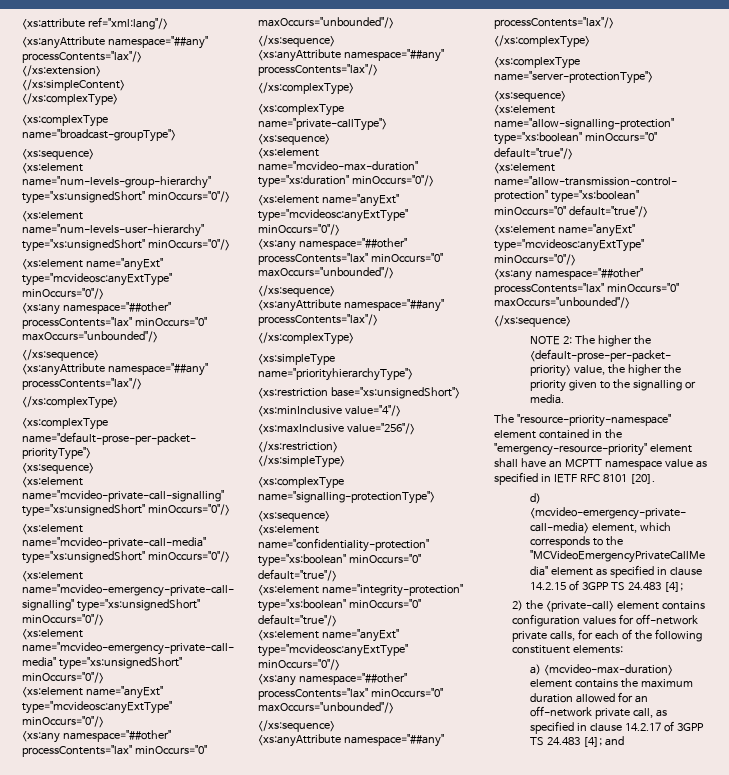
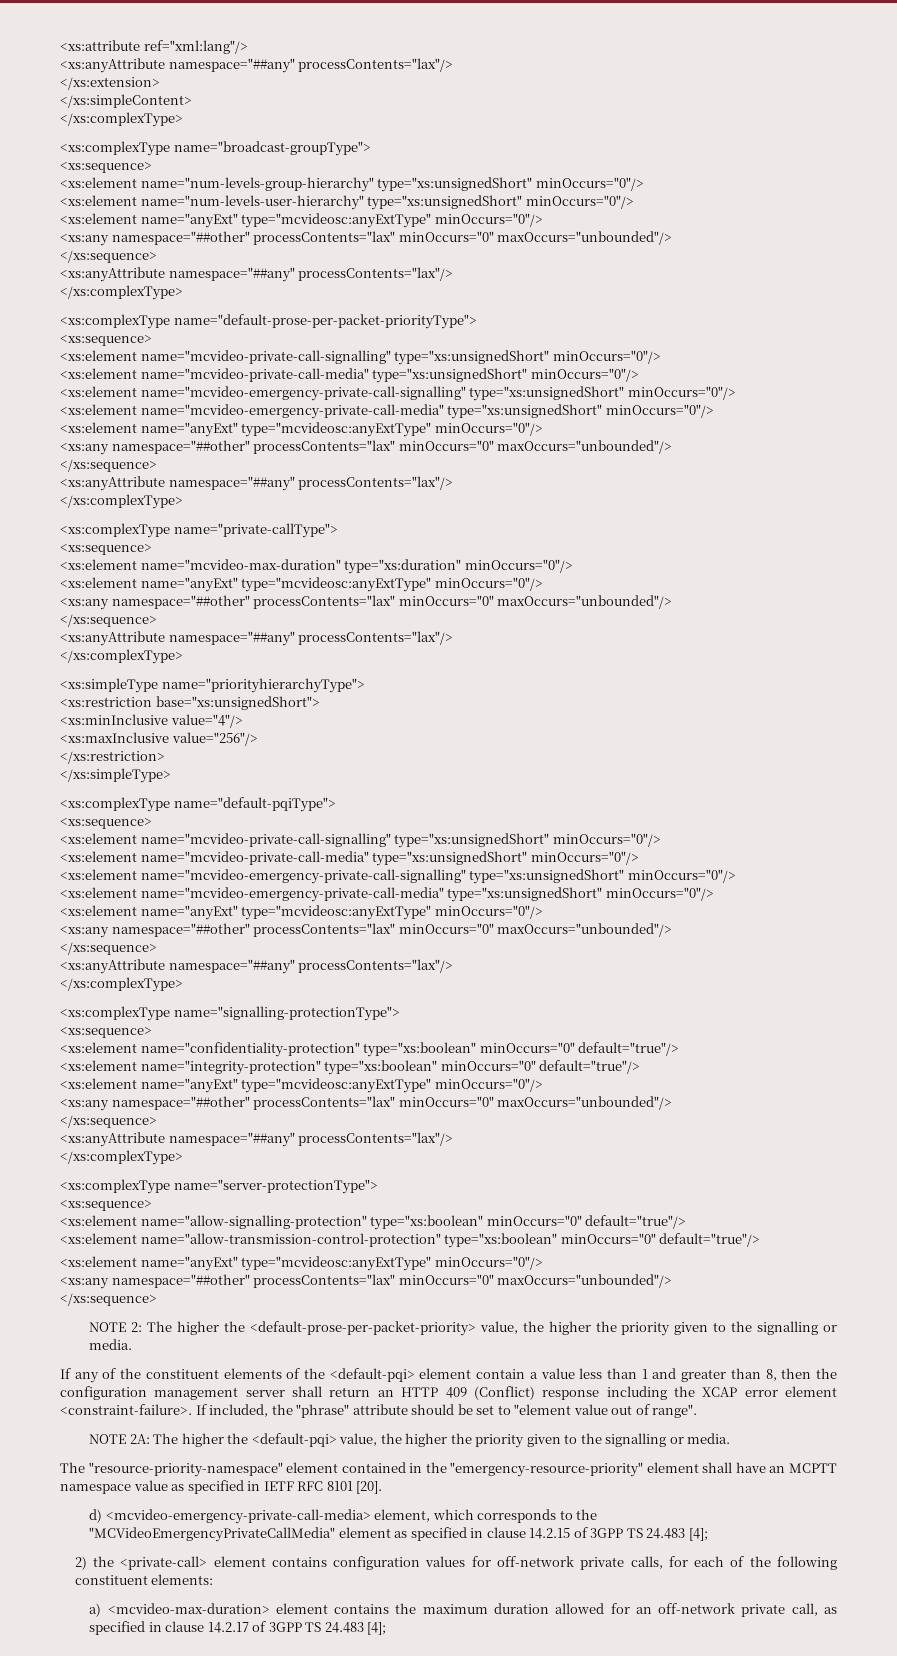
(345, 461) none -> [60,797,336,812] [60,818,152,829] [60,833,661,848] [60,851,639,866] [60,869,736,884] [60,887,714,902] [60,905,543,920] [60,923,673,938] [60,942,157,955] [60,959,454,974] [60,977,183,992] // <xs:complexType name="default-pqiType"> // <xs:sequence> // <xs:element name="mcvideo-private-call-signalling" type="xs:unsignedShort" minOccurs="0"/> // <xs:element name="mcvideo-private-call-media" type="xs:unsignedShort" minOccurs="0"/> // <xs:element name="mcvideo-emergency-private-call-signalling" type="xs:unsignedShort" minOccurs="0"/> // <xs:element name="mcvideo-emergency-private-call-media" type="xs:unsignedShort" minOccurs="0"/> // <xs:element name="anyExt" type="mcvideosc:anyExtType" minOccurs="0"/> // <xs:any namespace="##other" processContents="lax" minOccurs="0" maxOccurs="unbounded"/> // </xs:sequence> // <xs:anyAttribute namespace="##any" processContents="lax"/> // </xs:complexType>
(564, 399) none -> [60,1368,837,1383] [60,1386,837,1400] [60,1404,698,1418] [89,1433,731,1448] // If any of the constituent elements of the <default-pqi> element contain a value less than 1 and greater than 8, then the configuration management server shall return an HTTP 409 (Conflict) response including the XCAP error element <constraint-failure>. If included, the "phrase" attribute should be set to "element value out of range". // NOTE 2A: The higher the <default-pqi> value, the higher the priority given to the signalling or media.
[604,736,624,746] and -> (387, 1628) none

